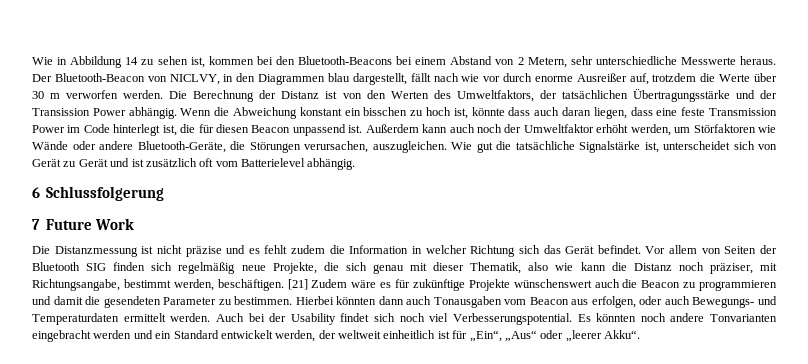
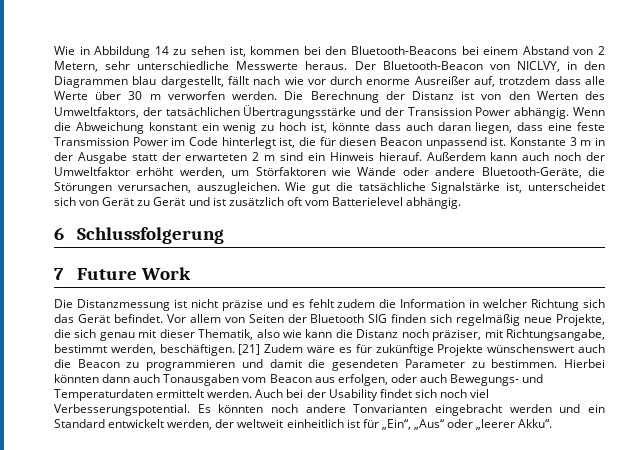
[700,73,716,82] die -> [554,76,606,85] dass alle
[363,107,408,116] bisschen -> [223,122,257,134] wenig
(363, 129) none -> [510,137,605,146] [54,152,422,164] Konstante 3 m in der Ausgabe statt der erwarteten 2 m sind ein Hinweis hierauf.

